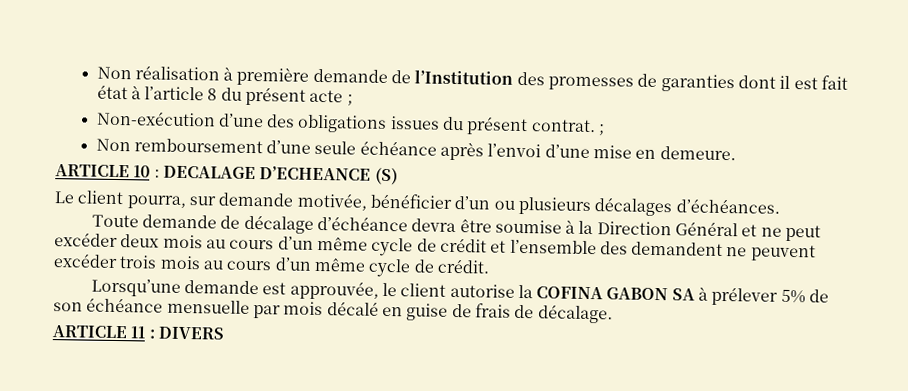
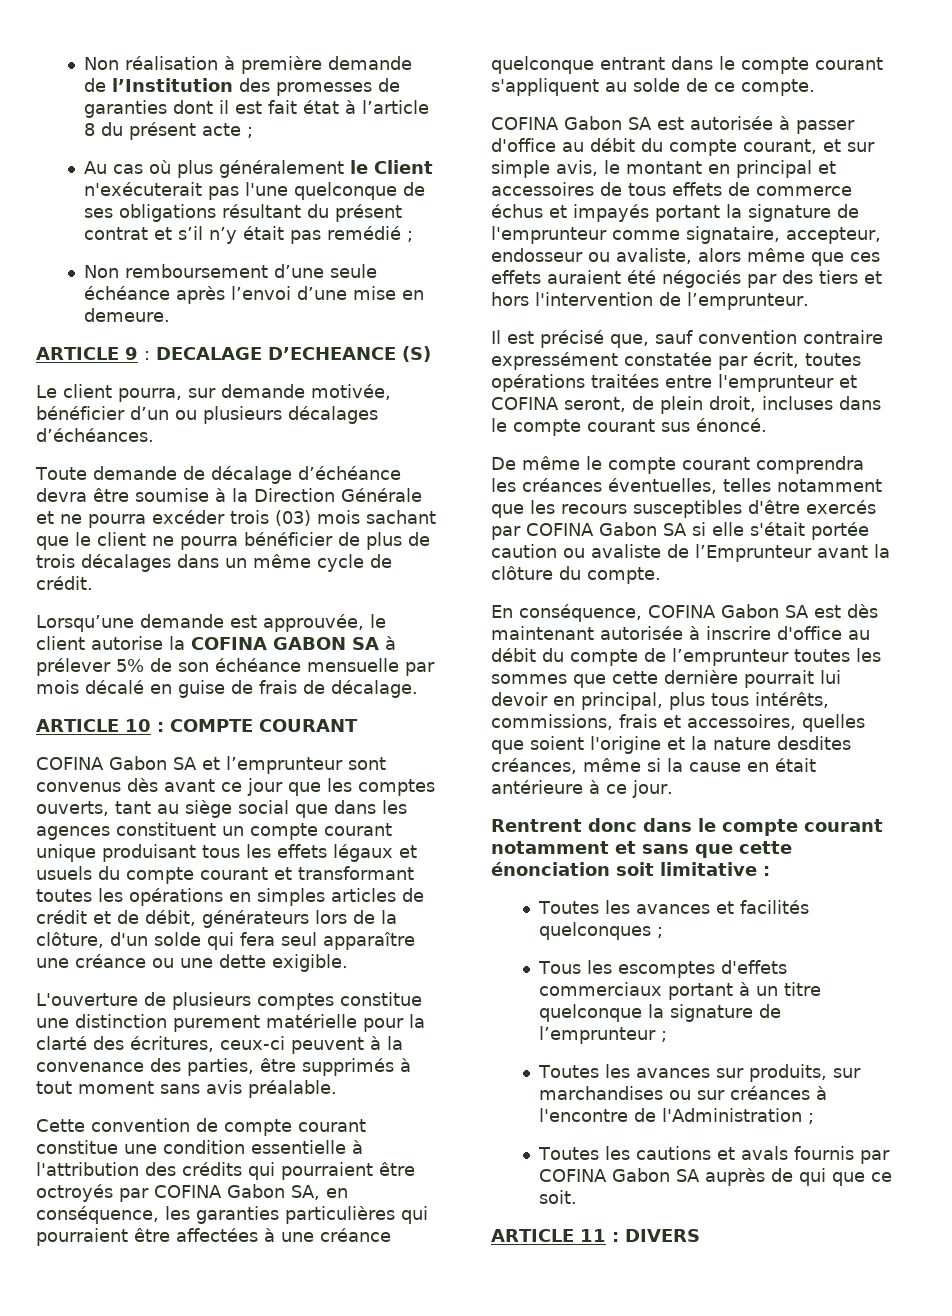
[96,110,596,136] Non-exécution d’une des obligations issues du présent contrat. -> [84,160,434,178] [84,182,426,200] [84,204,403,222] [84,226,402,244] Au cas où plus généralement le Client n'exécuterait pas l'une quelconque de ses obligations résultant du présent contrat et s’il n’y était pas remédié
[133,165,151,178] 10 -> [124,347,138,360] 9
[675,221,739,237] Général -> [341,488,422,502] Générale
[785,224,822,242] [54,232,816,262] [53,253,312,271] peut excéder deux mois au cours d’un même cycle de crédit et l’ensemble des demandent ne peuvent excéder trois mois au cours d’un -> [88,510,436,528] [36,532,430,550] [36,554,247,572] pourra excéder trois (03) mois sachant que le client ne pourra bénéficier de plus de trois décalages dans un
(613, 314) none -> [36,719,358,732] [36,756,386,774] [36,778,435,796] [36,800,407,818] [36,822,392,840] [36,844,417,862] [36,866,414,884] [36,888,424,906] [36,910,397,928] [36,932,415,950] [36,954,348,972] [36,992,422,1010] [36,1014,425,1032] [36,1036,403,1054] [36,1058,411,1076] [36,1080,337,1098] [36,1118,366,1136] [36,1140,363,1154] [36,1162,415,1180] [36,1184,348,1202] [36,1206,428,1224] [36,1228,391,1246] [491,56,883,74] [491,78,815,96] [491,116,855,134] [491,138,875,156] [491,160,836,178] [491,182,852,196] [491,204,859,222] [491,226,881,244] [491,248,880,266] [491,270,882,288] [491,292,809,310] [491,330,883,348] [491,352,861,370] [491,374,857,392] [491,396,881,414] [491,418,767,436] [491,456,864,474] [491,478,882,494] [491,500,876,518] [491,522,869,540] [491,544,890,562] [491,566,661,584] [491,604,878,622] [491,626,870,640] [491,648,881,666] [491,670,841,688] [491,692,829,710] [491,714,865,732] [491,736,851,754] [491,758,816,774] [491,780,673,798] [491,818,883,836] [491,841,792,858] [491,862,770,876] [538,900,810,914] [539,922,664,940] [538,960,788,978] [539,982,822,1000] [539,1004,782,1022] [539,1026,668,1044] [538,1064,862,1082] [539,1086,828,1100] [539,1108,815,1124] [538,1146,891,1164] [539,1168,893,1186] [539,1190,578,1204] // ARTICLE 10 : COMPTE COURANT // COFINA Gabon SA et l’emprunteur sont convenus dès avant ce jour que les comptes ouverts, tant au siège social que dans les agences constituent un compte courant unique produisant tous les effets légaux et usuels du compte courant et transformant toutes les opérations en simples articles de crédit et de débit, générateurs lors de la clôture, d'un solde qui fera seul apparaître une créance ou une dette exigible. // L'ouverture de plusieurs comptes constitue une distinction purement matérielle pour la clarté des écritures, ceux-ci peuvent à la convenance des parties, être supprimés à tout moment sans avis préalable. // Cette convention de compte courant constitue une condition essentielle à l'attribution des crédits qui pourraient être octroyés par COFINA Gabon SA, en conséquence, les garanties particulières qui pourraient être affectées à une créance quelconque entrant dans le compte courant s'appliquent au solde de ce compte. // COFINA Gabon SA est autorisée à passer d'office au débit du compte courant, et sur simple avis, le montant en principal et accessoires de tous effets de commerce échus et impayés portant la signature de l'emprunteur comme signataire, accepteur, endosseur ou avaliste, alors même que ces effets auraient été négociés par des tiers et hors l'intervention de l’emprunteur. // Il est précisé que, sauf convention contraire expressément constatée par écrit, toutes opérations traitées entre l'emprunteur et COFINA seront, de plein droit, incluses dans le compte courant sus énoncé. // De même le compte courant comprendra les créances éventuelles, telles notamment que les recours susceptibles d'être exercés par COFINA Gabon SA si elle s'était portée caution ou avaliste de l’Emprunteur avant la clôture du compte. // En conséquence, COFINA Gabon SA est dès maintenant autorisée à inscrire d'office au débit du compte de l’emprunteur toutes les sommes que cette dernière pourrait lui devoir en principal, plus tous intérêts, commissions, frais et accessoires, quelles que soient l'origine et la nature desdites créances, même si la cause en était antérieure à ce jour. // Rentrent donc dans le compte courant notamment et sans que cette énonciation soit limitative : // Toutes les avances et facilités quelconques ; // Tous les escomptes d'effets commerciaux portant à un titre quelconque la signature de l’emprunteur ; // Toutes les avances sur produits, sur marchandises ou sur créances à l'encontre de l'Administration ; // Toutes les cautions et avals fournis par COFINA Gabon SA auprès de qui que ce soit.

